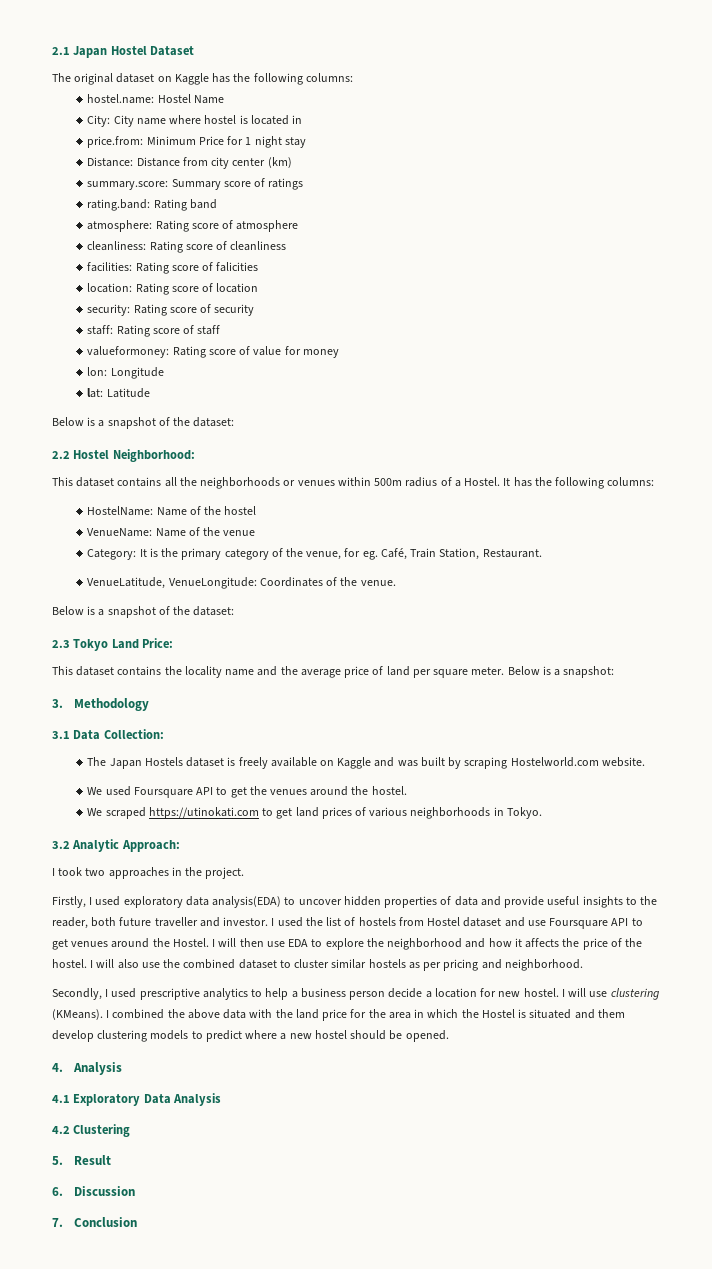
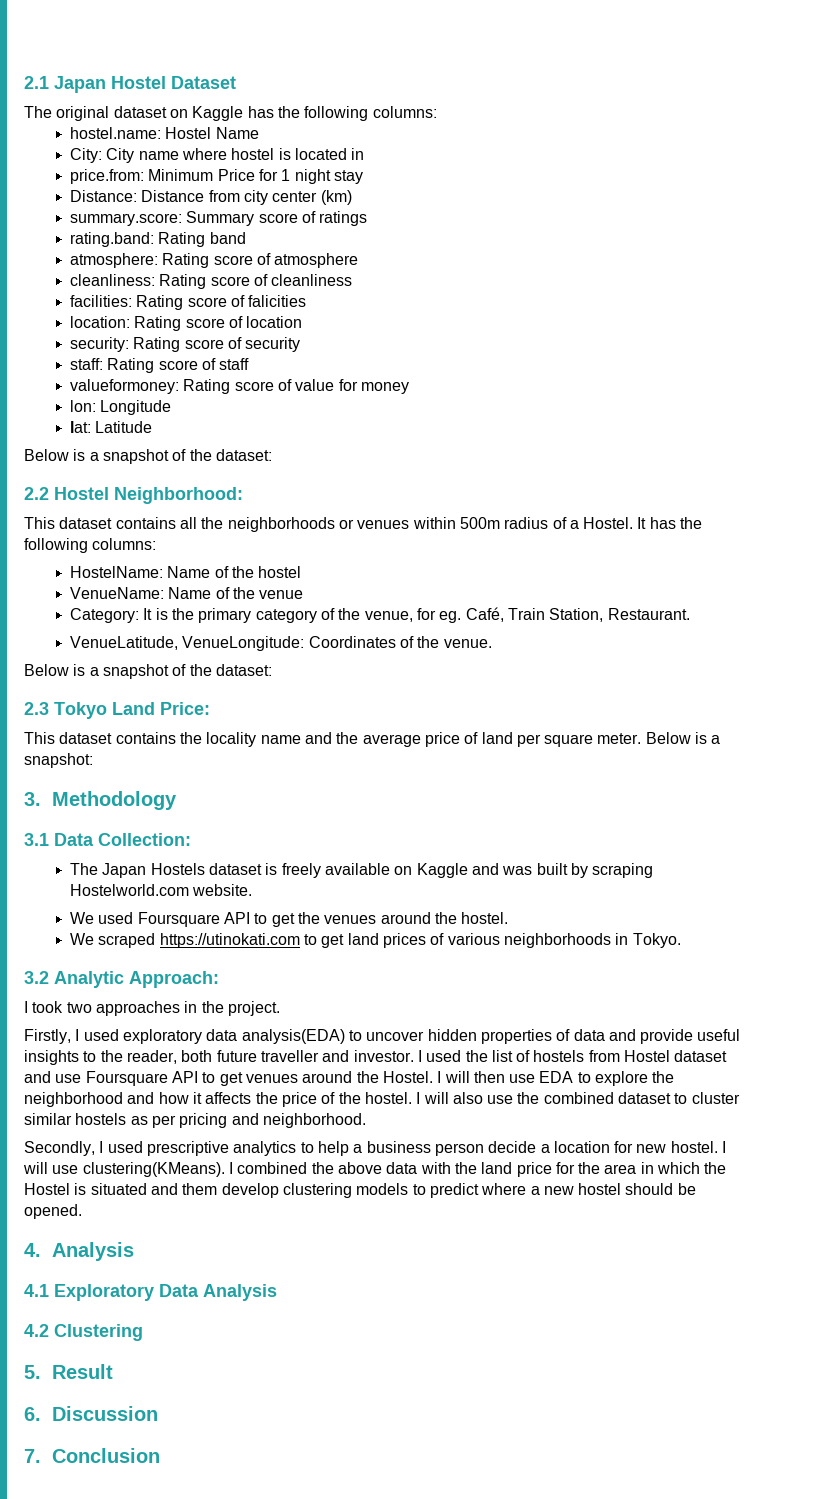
[610,988,659,1000] [52,1009,103,1020] clustering (KMeans). -> [82,1162,225,1177] clustering(KMeans).

